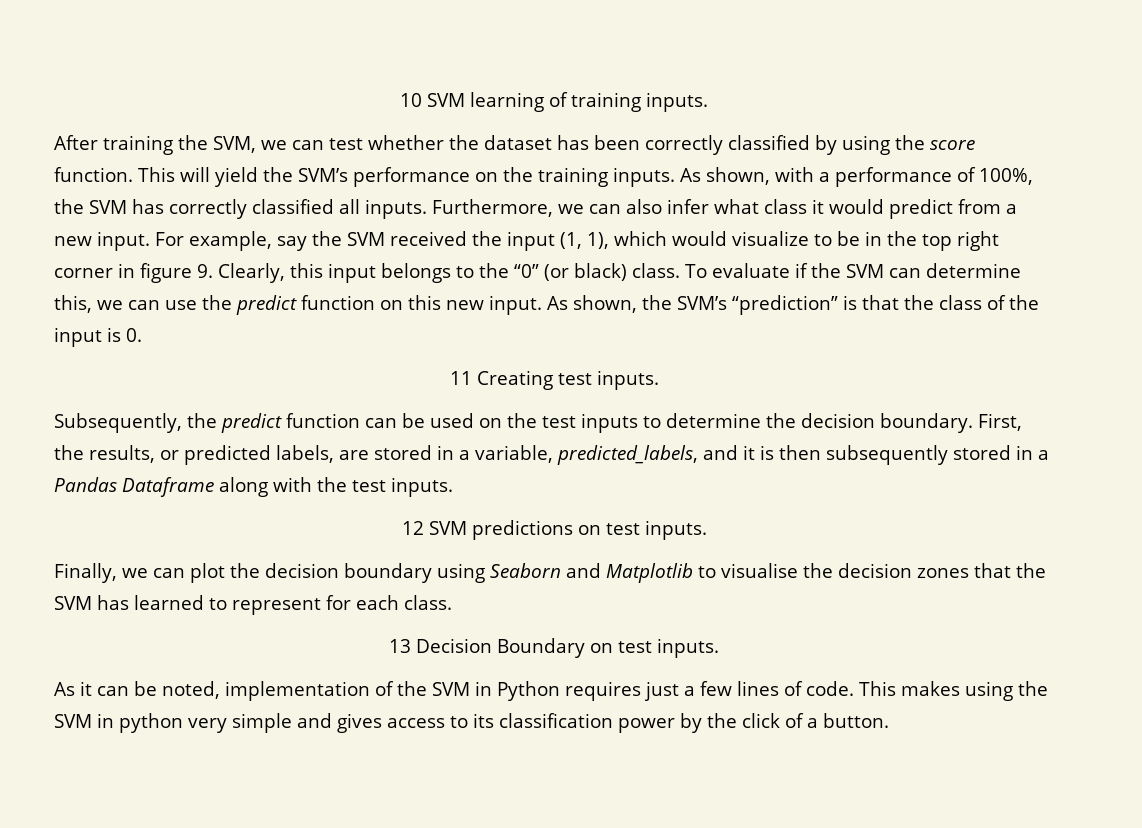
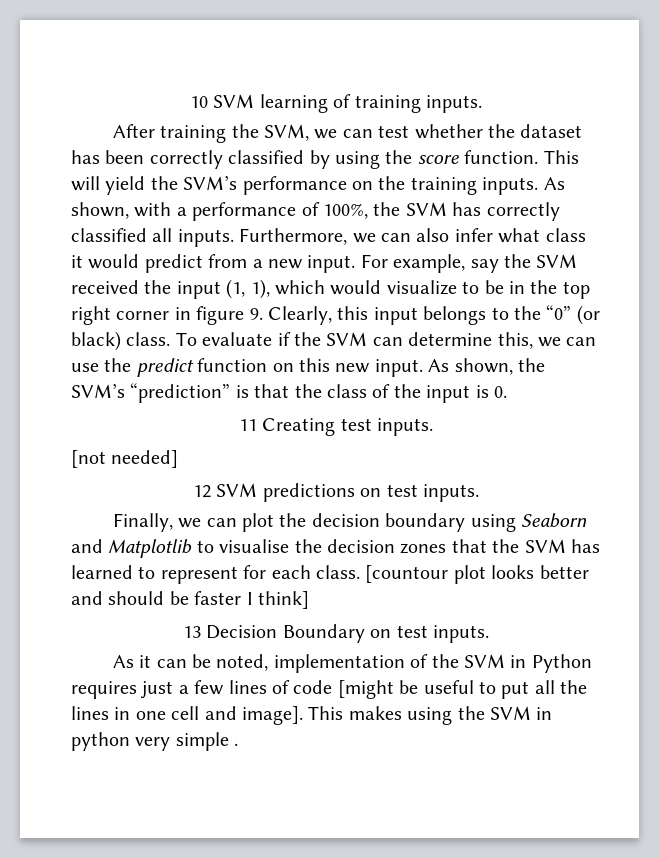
[54,413,1022,433] [54,445,1049,465] [54,477,453,497] Subsequently, the predict function can be used on the test inputs to determine the decision boundary. First, the results, or predicted labels, are stored in a variable, predicted_labels, and it is then subsequently stored in a Pandas Dataframe along with the test inputs. -> [71,450,179,468] [not needed]
(452, 602) none -> [365,565,589,584] [71,591,309,609] [countour plot looks better and should be faster I think]
[806,681,854,696] code. -> [293,680,588,699] [71,706,303,725] code [might be useful to put all the lines in one cell and image].
[297,713,889,733] and gives access to its classification power by the click of a button. -> [234,743,239,746] .

